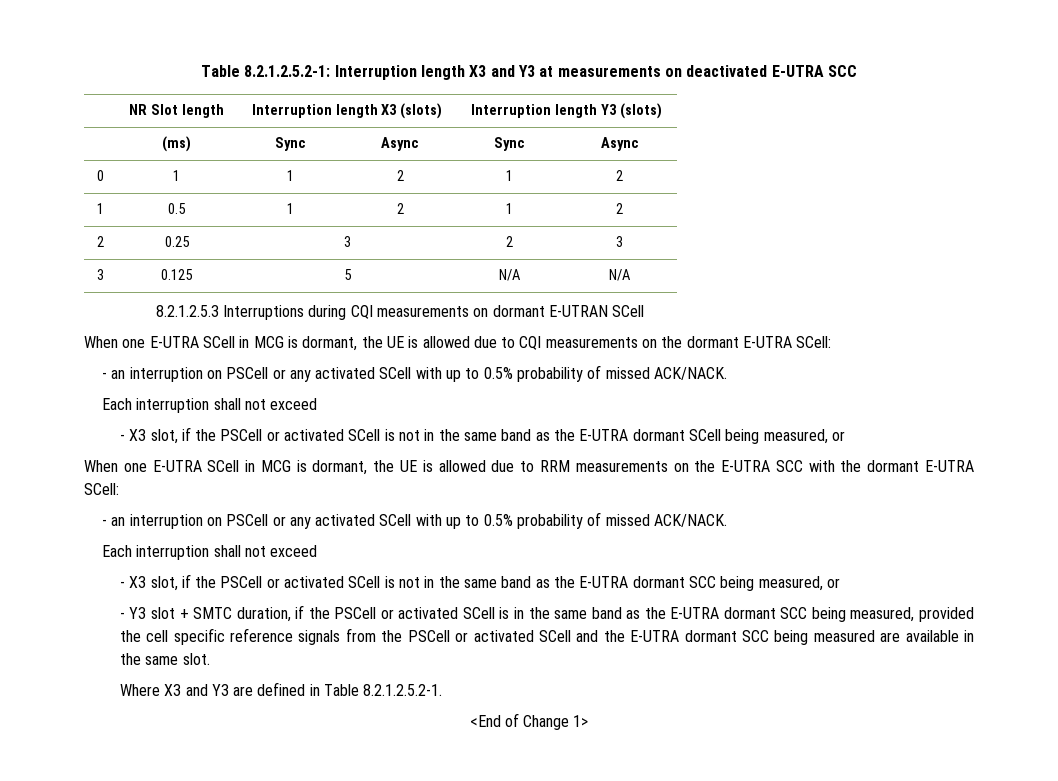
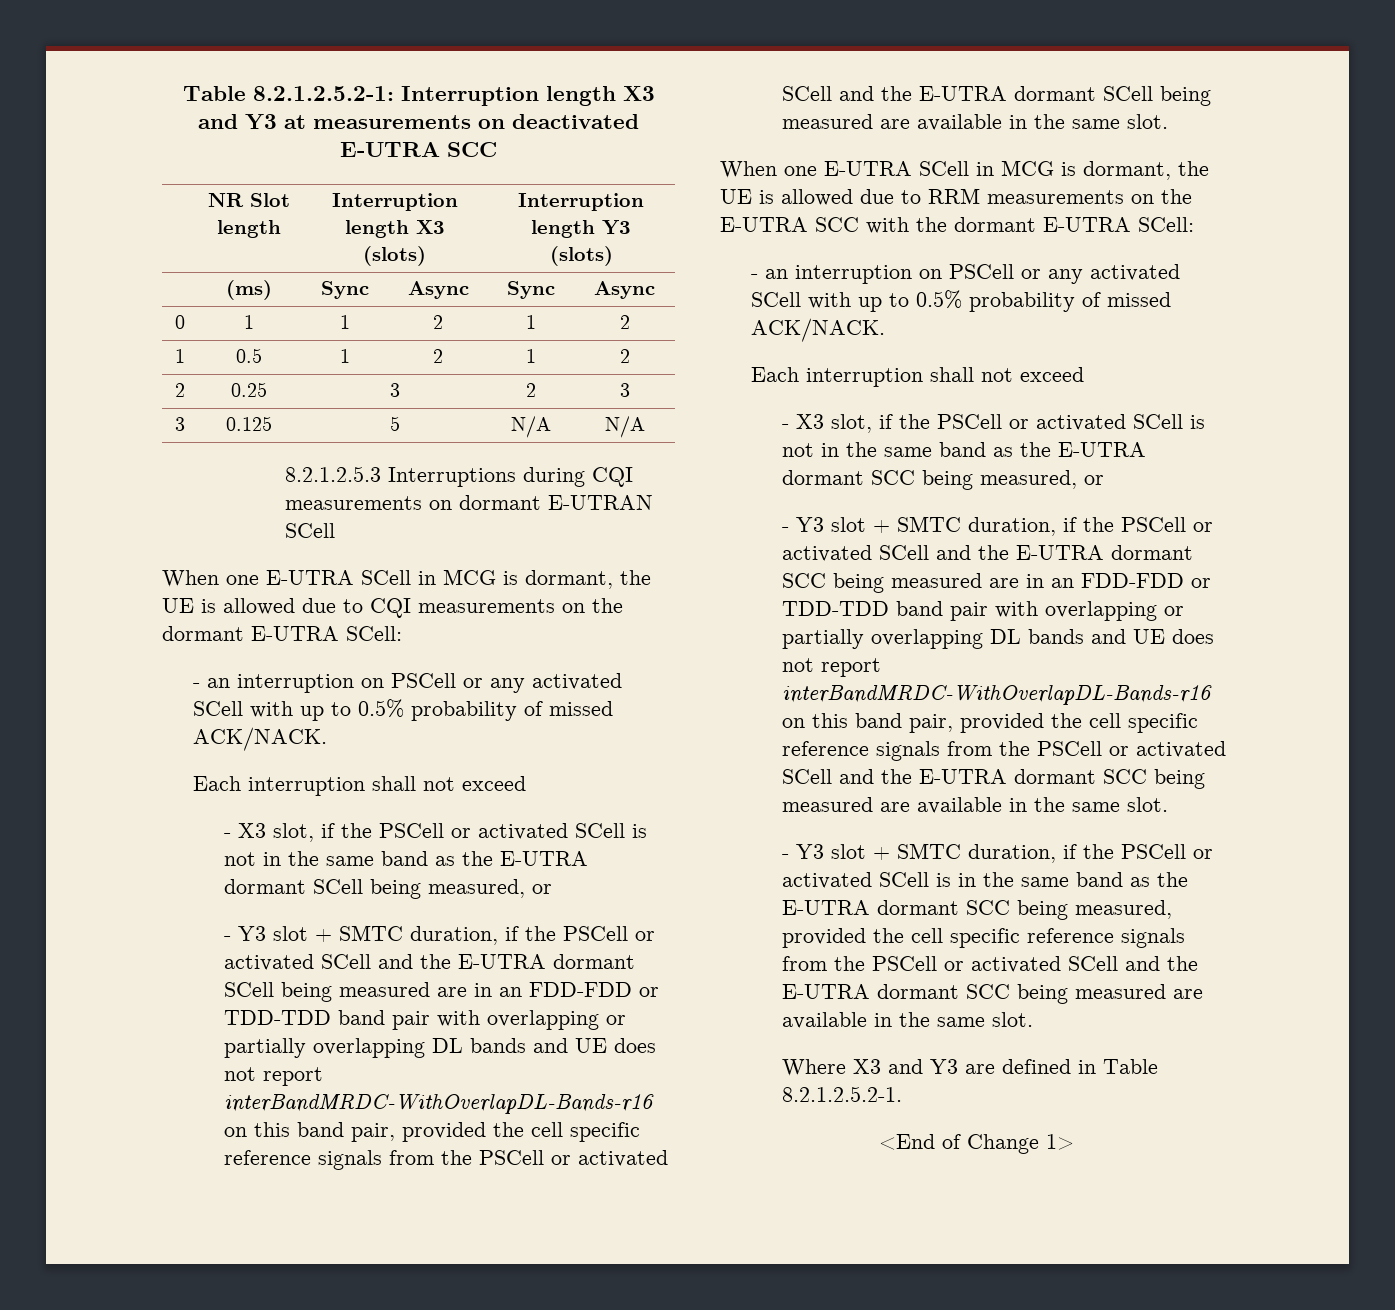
(845, 436) none -> [223,925,655,945] [223,954,635,971] [223,982,659,1002] [223,1010,626,1030] [223,1038,656,1058] [223,1067,323,1086] [223,1094,654,1114] [223,1122,640,1142] [223,1150,668,1170] [781,86,1211,106] [781,114,1168,131] // - Y3 slot + SMTC duration, if the PSCell or activated SCell and the E-UTRA dormant SCell being measured are in an FDD-FDD or TDD-TDD band pair with overlapping or partially overlapping DL bands and UE does not report interBandMRDC-WithOverlapDL-Bands-r16 on this band pair, provided the cell specific reference signals from the PSCell or activated SCell and the E-UTRA dormant SCell being measured are available in the same slot.
(840, 583) none -> [781,516,1213,536] [781,545,1193,562] [781,573,1211,593] [781,601,1184,621] [781,629,1214,649] [781,658,881,677] [781,685,1212,705] [781,713,1198,733] [781,741,1226,761] [781,769,1205,789] [781,797,1168,814] // - Y3 slot + SMTC duration, if the PSCell or activated SCell and the E-UTRA dormant SCC being measured are in an FDD-FDD or TDD-TDD band pair with overlapping or partially overlapping DL bands and UE does not report interBandMRDC-WithOverlapDL-Bands-r16 on this band pair, provided the cell specific reference signals from the PSCell or activated SCell and the E-UTRA dormant SCC being measured are available in the same slot.

